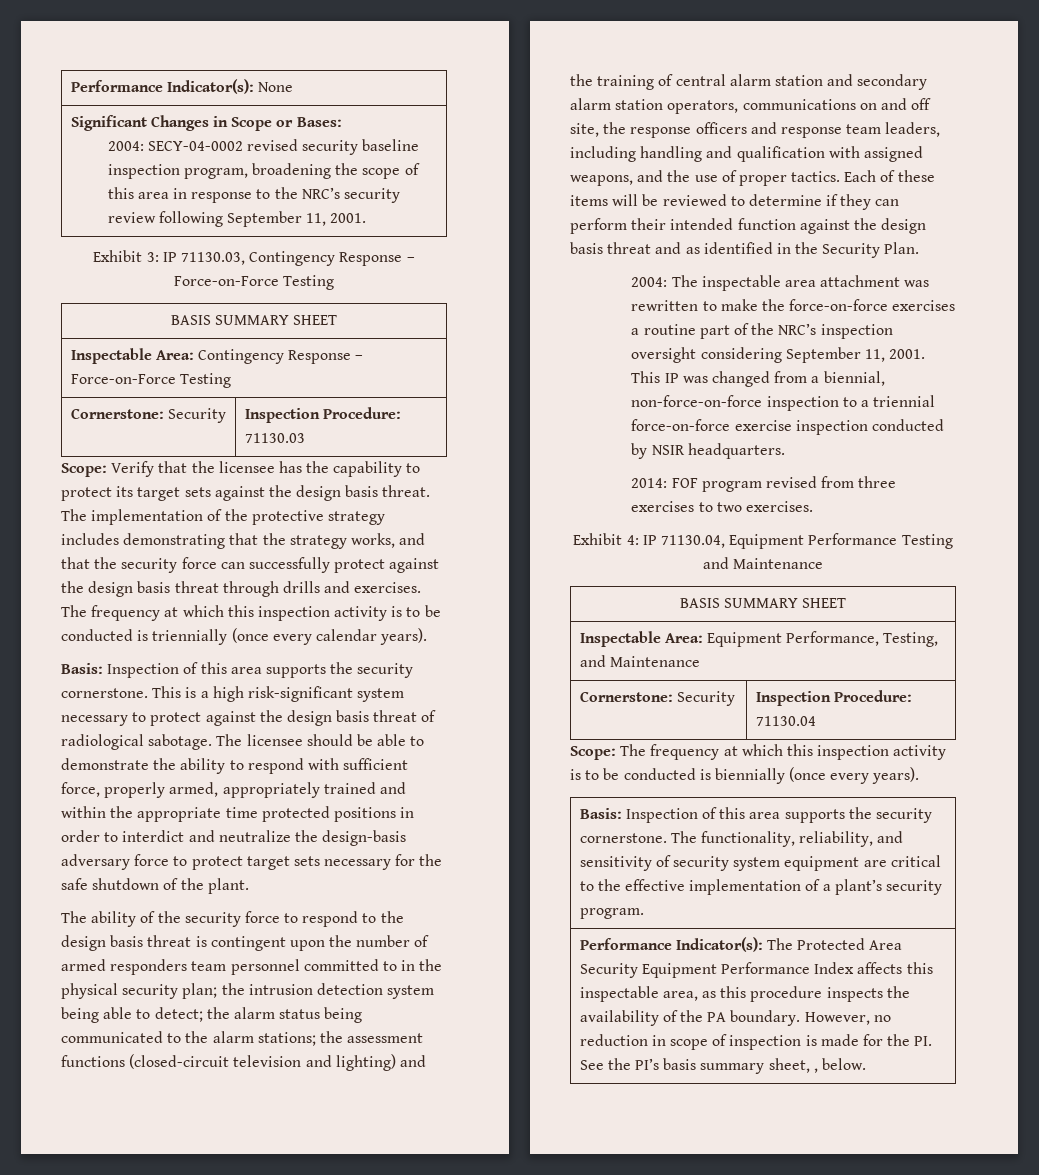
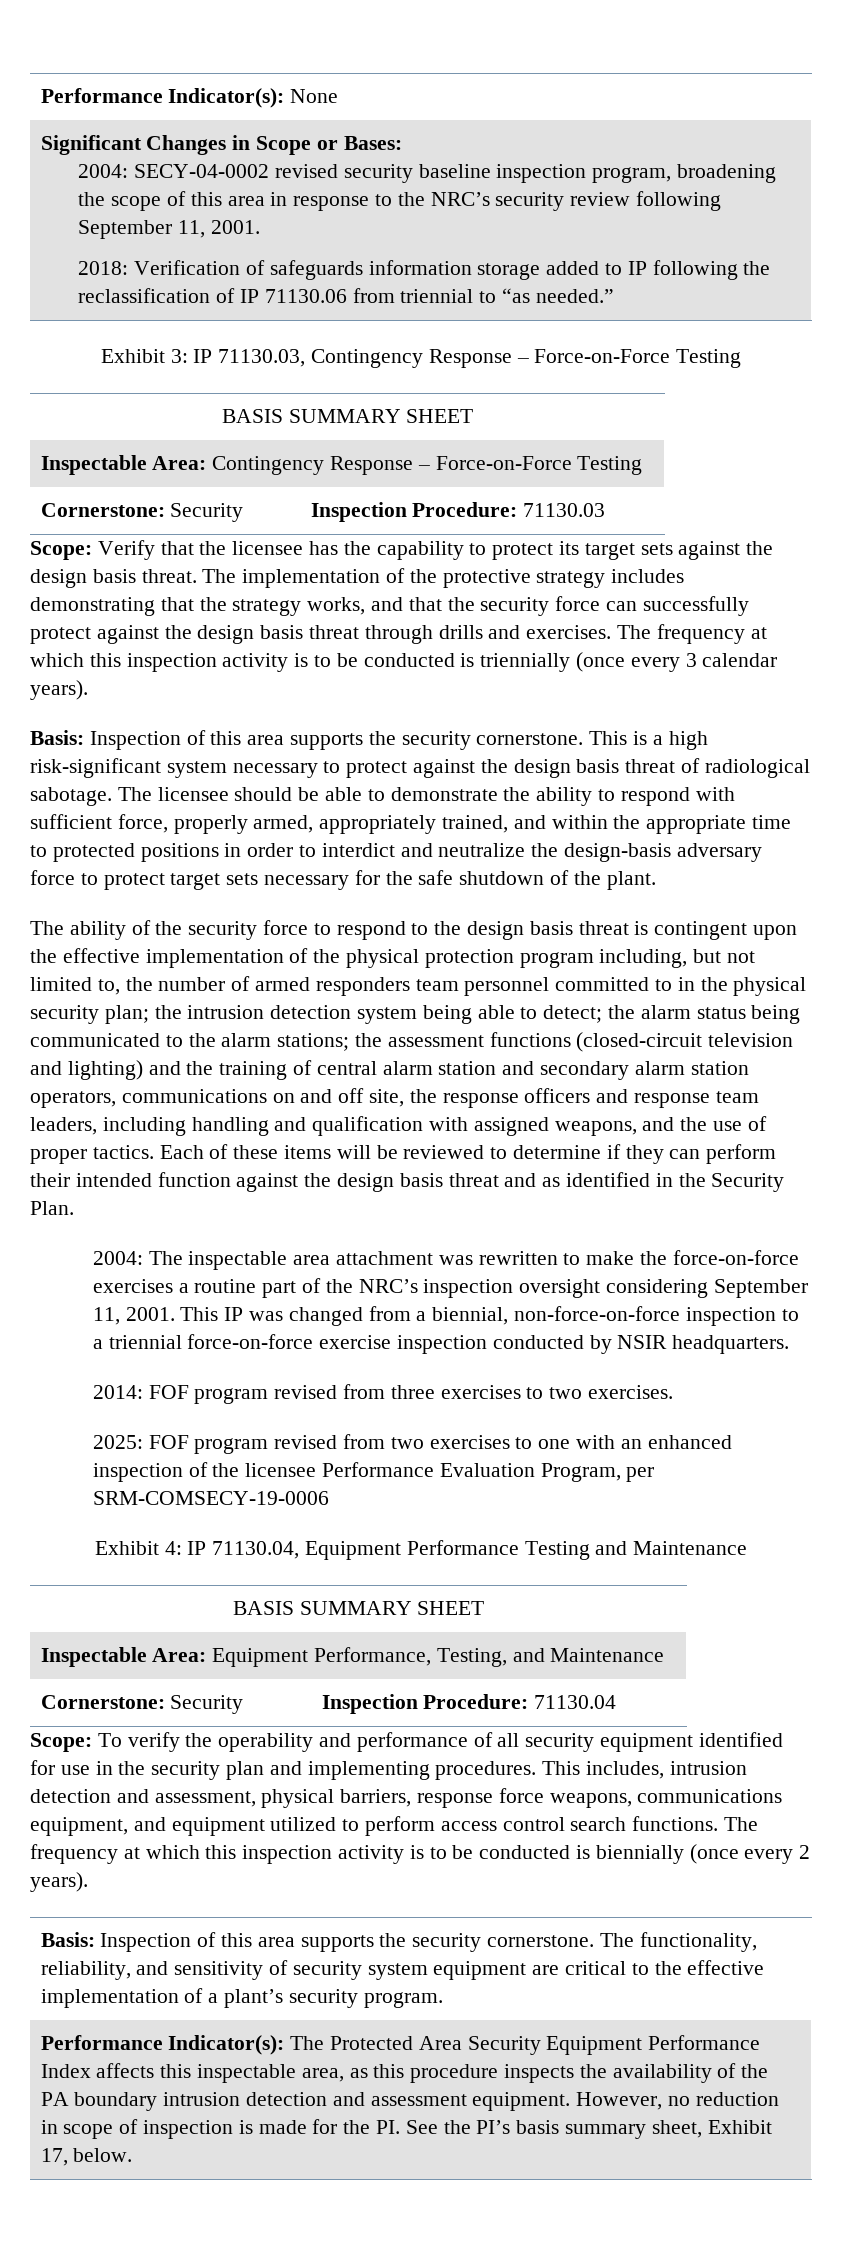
(367, 218) none -> [78,260,771,280] [78,288,614,303] // 2018: Verification of safeguards information storage added to IP following the reclassification of IP 71130.06 from triennial to “as needed.”
(312, 639) none -> [685,653,697,667] 3
[323,782,376,794] trained -> [442,815,509,833] trained,
(258, 812) none -> [30,845,47,857] to
(353, 941) none -> [62,948,756,968] [30,977,153,995] effective implementation of the physical protection program including, but not limited to, the
(814, 506) none -> [92,1434,732,1454] [92,1462,655,1482] [92,1491,329,1505] // 2025: FOF program revised from two exercises to one with an enhanced inspection of the licensee Performance Evaluation Program, per SRM-COMSECY-19-0006
(616, 753) none -> [97,1732,783,1752] [30,1760,747,1780] [30,1788,783,1808] [30,1816,719,1836] To verify the operability and performance of all security equipment identified for use in the security plan and implementing procedures. This includes, intrusion detection and assessment, physical barriers, response force weapons, communications equipment, and equipment utilized to perform access control search functions.
(870, 778) none -> [799,1845,811,1859] 2
[730,1010,801,1026] boundary. -> [74,2092,571,2111] boundary intrusion detection and assessment equipment.
[813,1068,818,1073] , -> [707,2120,772,2134] [40,2148,68,2166] Exhibit 17,

